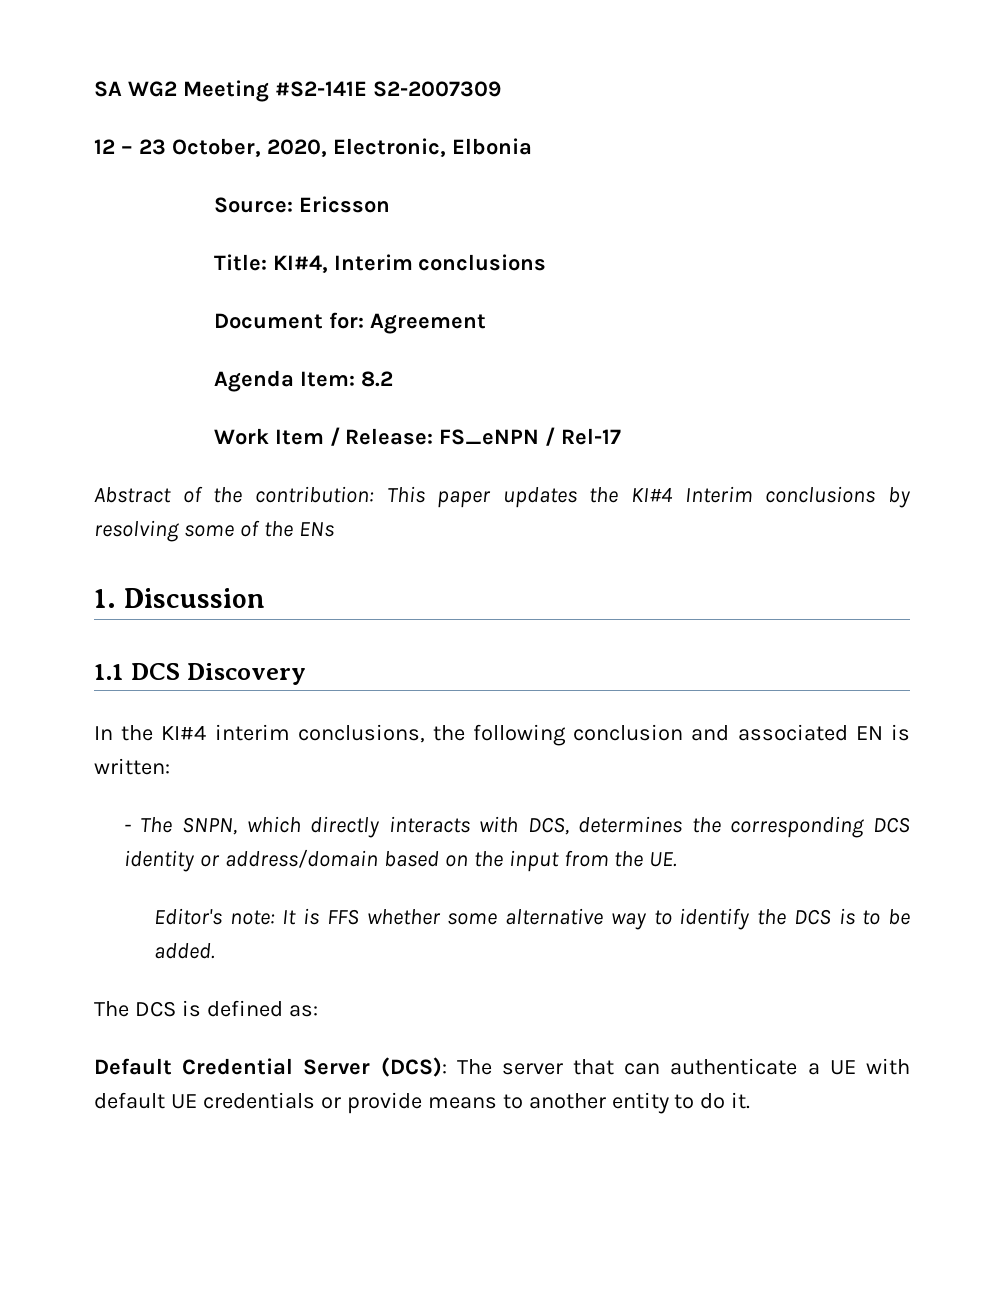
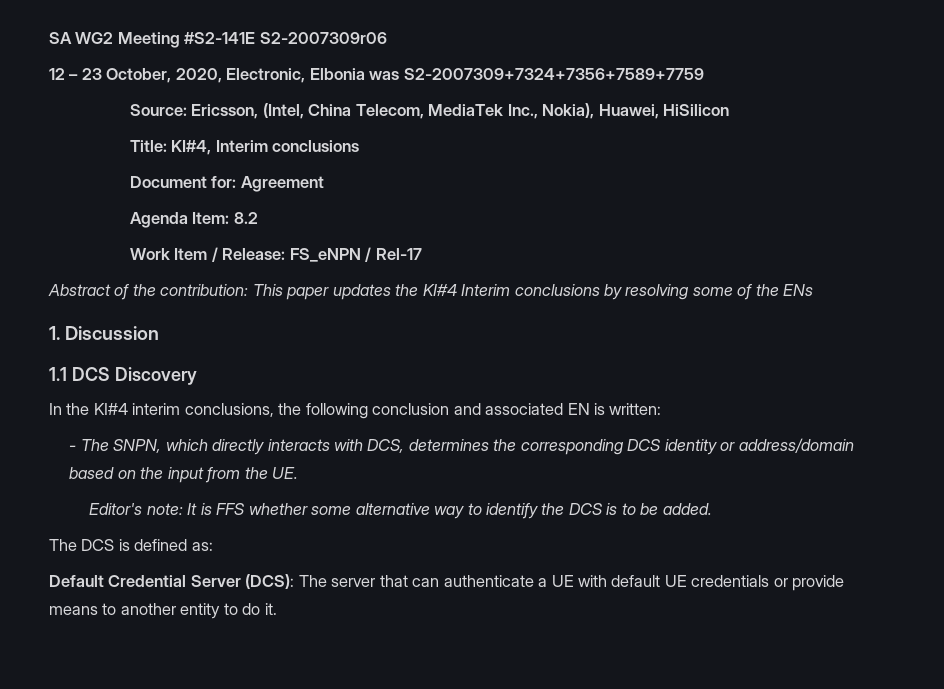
[372,81,501,97] S2-2007309 -> [259,32,387,44] S2-2007309r06
(532, 146) none -> [369,68,704,80] was S2-2007309+7324+7356+7589+7759
[298,196,390,213] Ericsson -> [191,103,730,119] Ericsson, (Intel, China Telecom, MediaTek Inc., Nokia), Huawei, HiSilicon

